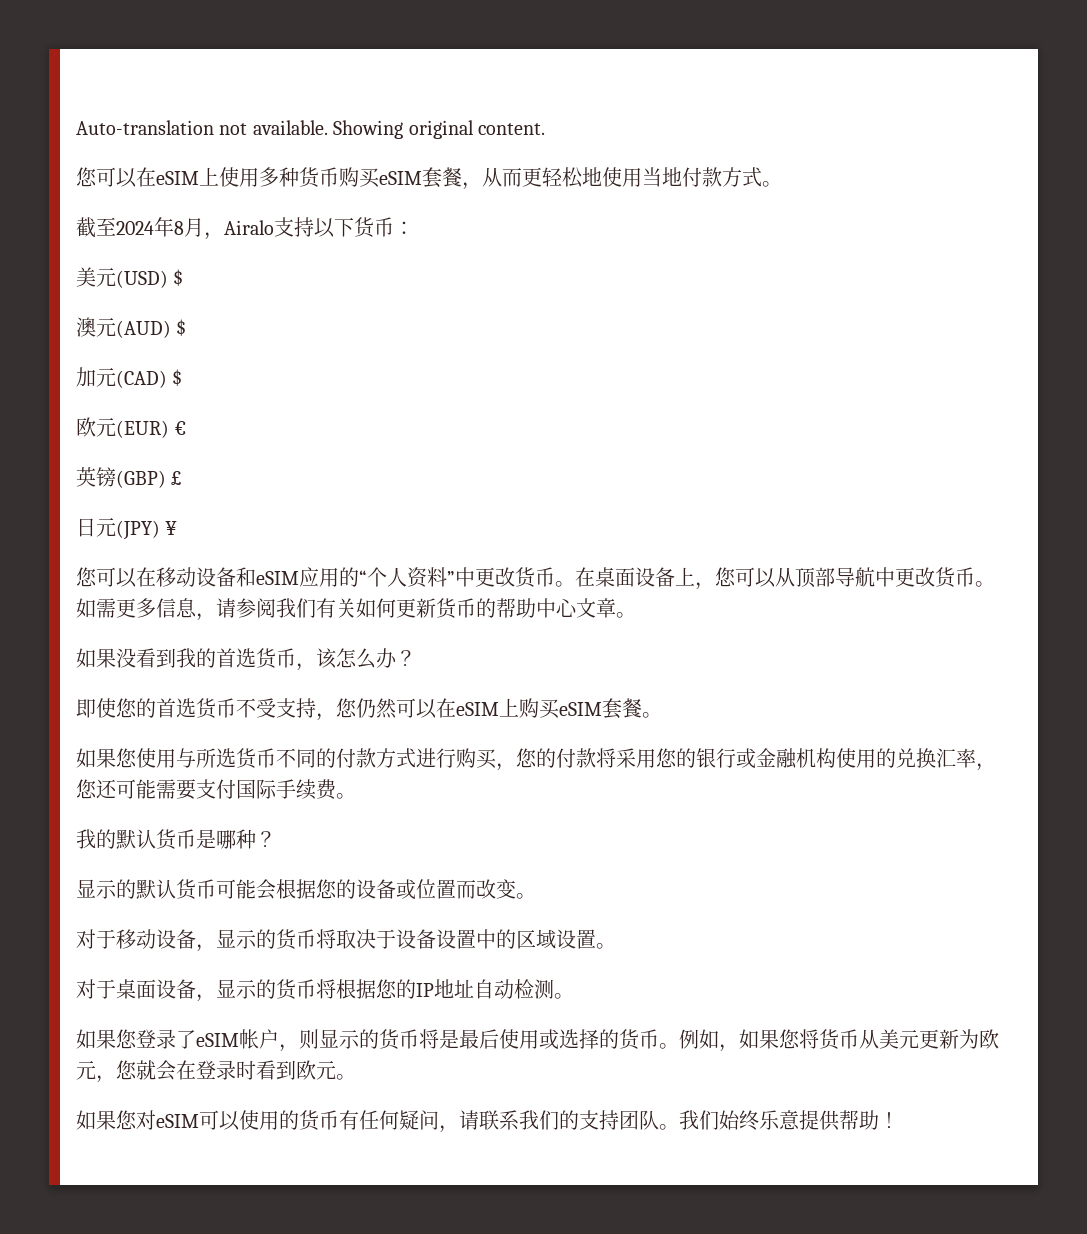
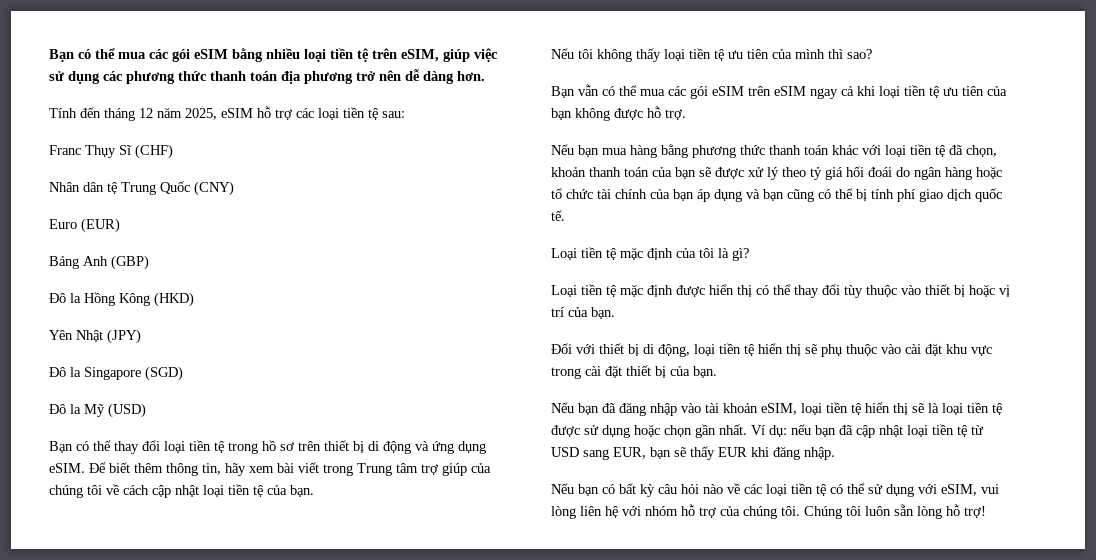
[76,120,545,139] [76,167,782,190] [76,217,414,240] [76,267,184,288] [76,317,187,338] [76,367,183,388] [76,417,188,438] [76,467,183,488] [76,518,178,540] [76,567,995,590] [76,598,636,621] [76,648,416,671] [76,698,662,721] [76,748,996,771] [76,779,356,800] [76,829,276,850] [76,879,536,900] [76,929,616,952] [76,979,574,1002] [76,1029,999,1052] [76,1060,356,1083] [76,1110,899,1133] Auto-translation not available. Showing original content. // 您可以在eSIM上使用多种货币购买eSIM套餐，从而更轻松地使用当地付款方式。 // 截至2024年8月，Airalo支持以下货币： // 美元(USD) $ // 澳元(AUD) $ // 加元(CAD) $ // 欧元(EUR) € // 英镑(GBP) £ // 日元(JPY) ¥ // 您可以在移动设备和eSIM应用的“个人资料”中更改货币。在桌面设备上，您可以从顶部导航中更改货币。如需更多信息，请参阅我们有关如何更新货币的帮助中心文章。 // 如果没看到我的首选货币，该怎么办？ // 即使您的首选货币不受支持，您仍然可以在eSIM上购买eSIM套餐。 // 如果您使用与所选货币不同的付款方式进行购买，您的付款将采用您的银行或金融机构使用的兑换汇率，您还可能需要支付国际手续费。 // 我的默认货币是哪种？ // 显示的默认货币可能会根据您的设备或位置而改变。 // 对于移动设备，显示的货币将取决于设备设置中的区域设置。 // 对于桌面设备，显示的货币将根据您的IP地址自动检测。 // 如果您登录了eSIM帐户，则显示的货币将是最后使用或选择的货币。例如，如果您将货币从美元更新为欧元，您就会在登录时看到欧元。 // 如果您对eSIM可以使用的货币有任何疑问，请联系我们的支持团队。我们始终乐意提供帮助！ -> [49,48,498,62] [49,69,485,84] [49,106,405,121] [49,144,173,159] [49,181,234,196] [49,218,120,233] [49,255,149,270] [49,292,194,307] [49,329,141,344] [49,366,183,381] [49,403,146,418] [49,440,486,454] [49,462,491,476] [49,484,314,498] [551,48,872,62] [551,84,1007,99] [551,106,686,121] [551,144,997,158] [551,166,1002,180] [551,188,1002,202] [551,210,565,221] [551,247,749,261] [551,284,1010,298] [551,307,615,319] [551,343,992,357] [551,365,717,379] [551,402,1002,416] [551,424,984,438] [551,446,835,460] [551,483,999,497] [551,504,986,519] Bạn có thể mua các gói eSIM bằng nhiều loại tiền tệ trên eSIM, giúp việc sử dụng các phương thức thanh toán địa phương trở nên dễ dàng hơn. // Tính đến tháng 12 năm 2025, eSIM hỗ trợ các loại tiền tệ sau: // Franc Thụy Sĩ (CHF) // Nhân dân tệ Trung Quốc (CNY) // Euro (EUR) // Bảng Anh (GBP) // Đô la Hồng Kông (HKD) // Yên Nhật (JPY) // Đô la Singapore (SGD) // Đô la Mỹ (USD) // Bạn có thể thay đổi loại tiền tệ trong hồ sơ trên thiết bị di động và ứng dụng eSIM. Để biết thêm thông tin, hãy xem bài viết trong Trung tâm trợ giúp của chúng tôi về cách cập nhật loại tiền tệ của bạn. // Nếu tôi không thấy loại tiền tệ ưu tiên của mình thì sao? // Bạn vẫn có thể mua các gói eSIM trên eSIM ngay cả khi loại tiền tệ ưu tiên của bạn không được hỗ trợ. // Nếu bạn mua hàng bằng phương thức thanh toán khác với loại tiền tệ đã chọn, khoản thanh toán của bạn sẽ được xử lý theo tỷ giá hối đoái do ngân hàng hoặc tổ chức tài chính của bạn áp dụng và bạn cũng có thể bị tính phí giao dịch quốc tế. // Loại tiền tệ mặc định của tôi là gì? // Loại tiền tệ mặc định được hiển thị có thể thay đổi tùy thuộc vào thiết bị hoặc vị trí của bạn. // Đối với thiết bị di động, loại tiền tệ hiển thị sẽ phụ thuộc vào cài đặt khu vực trong cài đặt thiết bị của bạn. // Nếu bạn đã đăng nhập vào tài khoản eSIM, loại tiền tệ hiển thị sẽ là loại tiền tệ được sử dụng hoặc chọn gần nhất. Ví dụ: nếu bạn đã cập nhật loại tiền tệ từ USD sang EUR, bạn sẽ thấy EUR khi đăng nhập. // Nếu bạn có bất kỳ câu hỏi nào về các loại tiền tệ có thể sử dụng với eSIM, vui lòng liên hệ với nhóm hỗ trợ của chúng tôi. Chúng tôi luôn sẵn lòng hỗ trợ!

